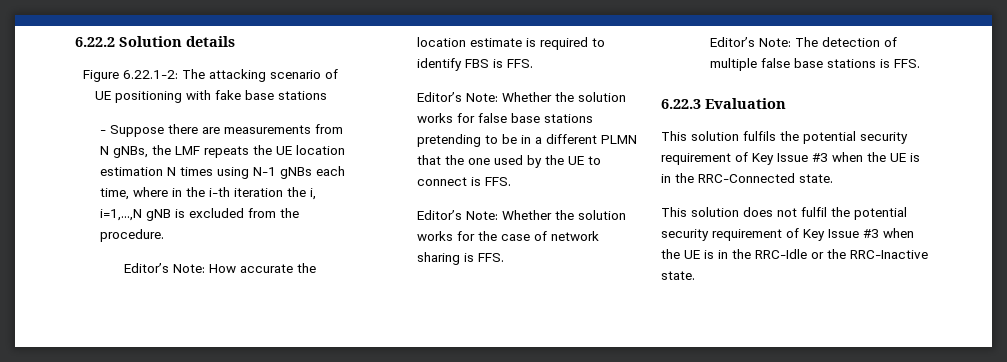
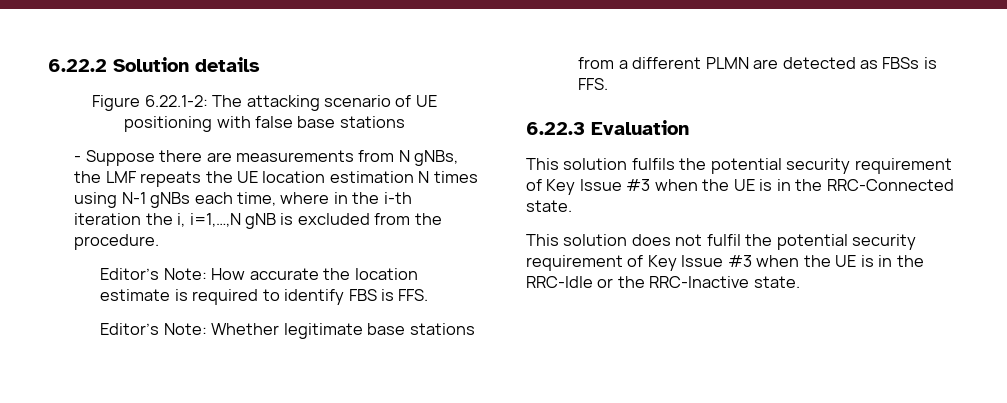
[214,90,241,100] fake -> [255,116,293,128] false
[555,92,627,102] [417,113,594,123] [417,134,638,147] [417,155,602,168] [417,177,512,186] [417,210,627,220] [417,231,600,241] [417,252,505,265] [710,37,898,47] [710,58,877,71] the solution works for false base stations pretending to be in a different PLMN that the one used by the UE to connect is FFS. // Editor’s Note: Whether the solution works for the case of network sharing is FFS. // Editor’s Note: The detection of multiple false base stations -> [283,323,475,339] [578,57,920,69] legitimate base stations from a different PLMN are detected as FBSs

